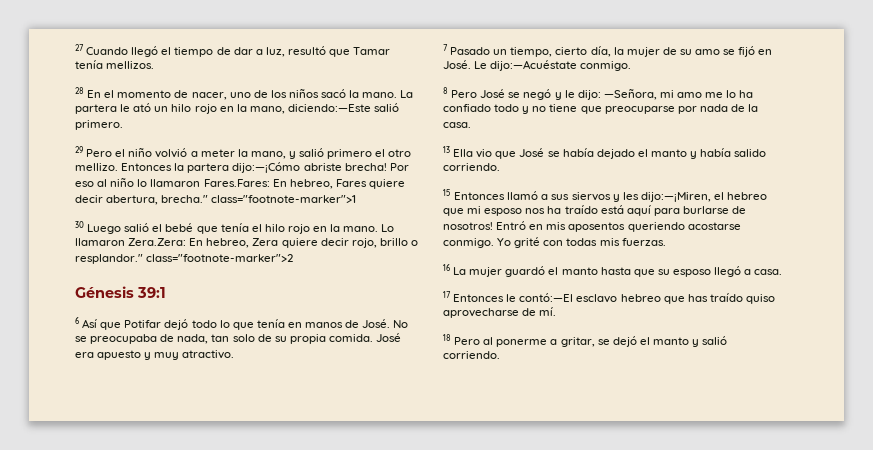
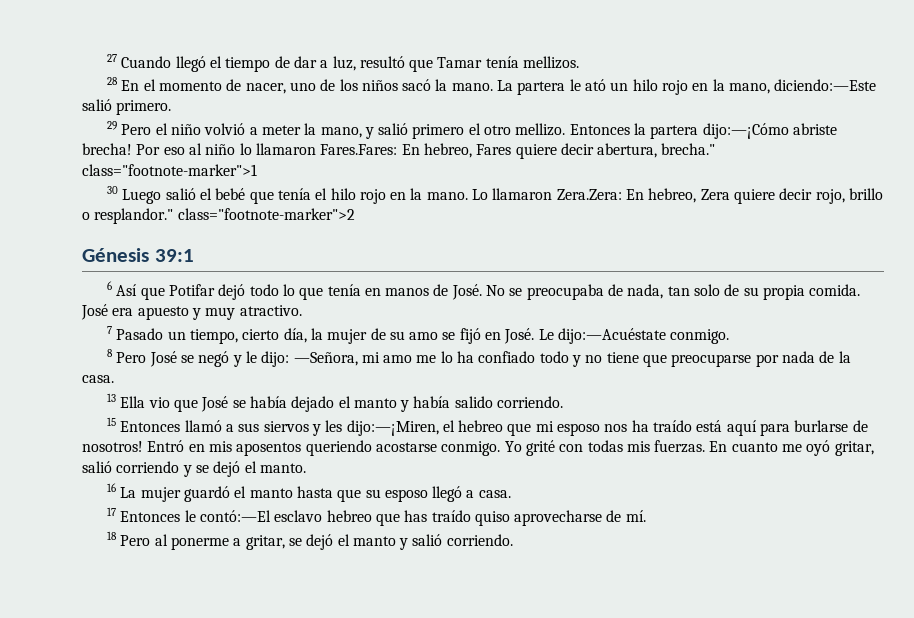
(666, 242) none -> [709,440,874,456] [82,461,306,477] En cuanto me oyó gritar, salió corriendo y se dejó el manto.

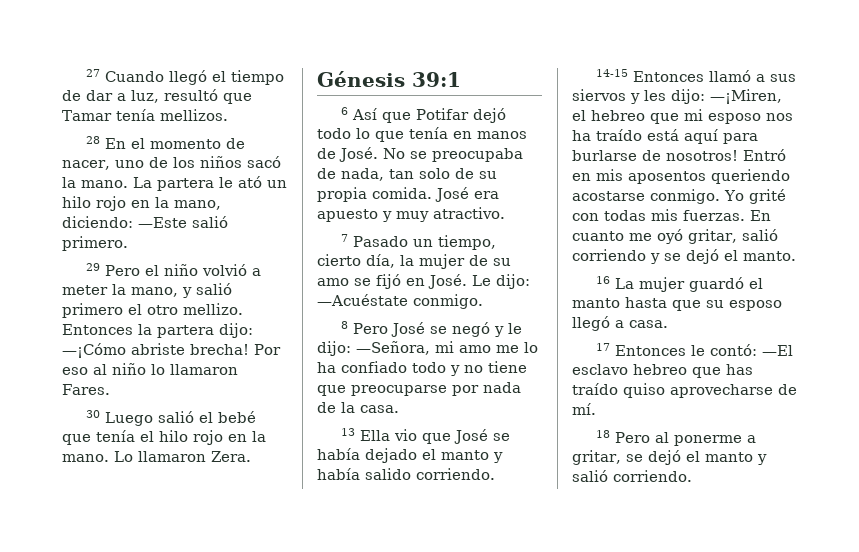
[774,79,877,91] diciendo:—Este -> [62,216,187,228] diciendo: —Este
[702,123,789,139] dijo:—¡Cómo -> [219,323,253,338] [62,343,126,358] dijo: —¡Cómo
[320,143,716,159] [82,164,257,176] Fares.Fares: En hebreo, Fares quiere decir abertura, brecha." class="footnote-marker">1 -> [62,384,110,395] Fares.
[556,188,883,204] [82,208,355,224] Zera.Zera: En hebreo, Zera quiere decir rojo, brillo o resplandor." class="footnote-marker">2 -> [211,451,251,462] Zera.
[558,328,667,344] dijo:—Acuéstate -> [496,274,530,289] [317,294,408,306] dijo: —Acuéstate
[106,417,116,426] 15 -> [595,69,628,77] 14-15
[346,420,439,436] dijo:—¡Miren, -> [671,89,782,104] dijo: —¡Miren,
[199,510,271,522] contó:—El -> [709,344,793,356] contó: —El

